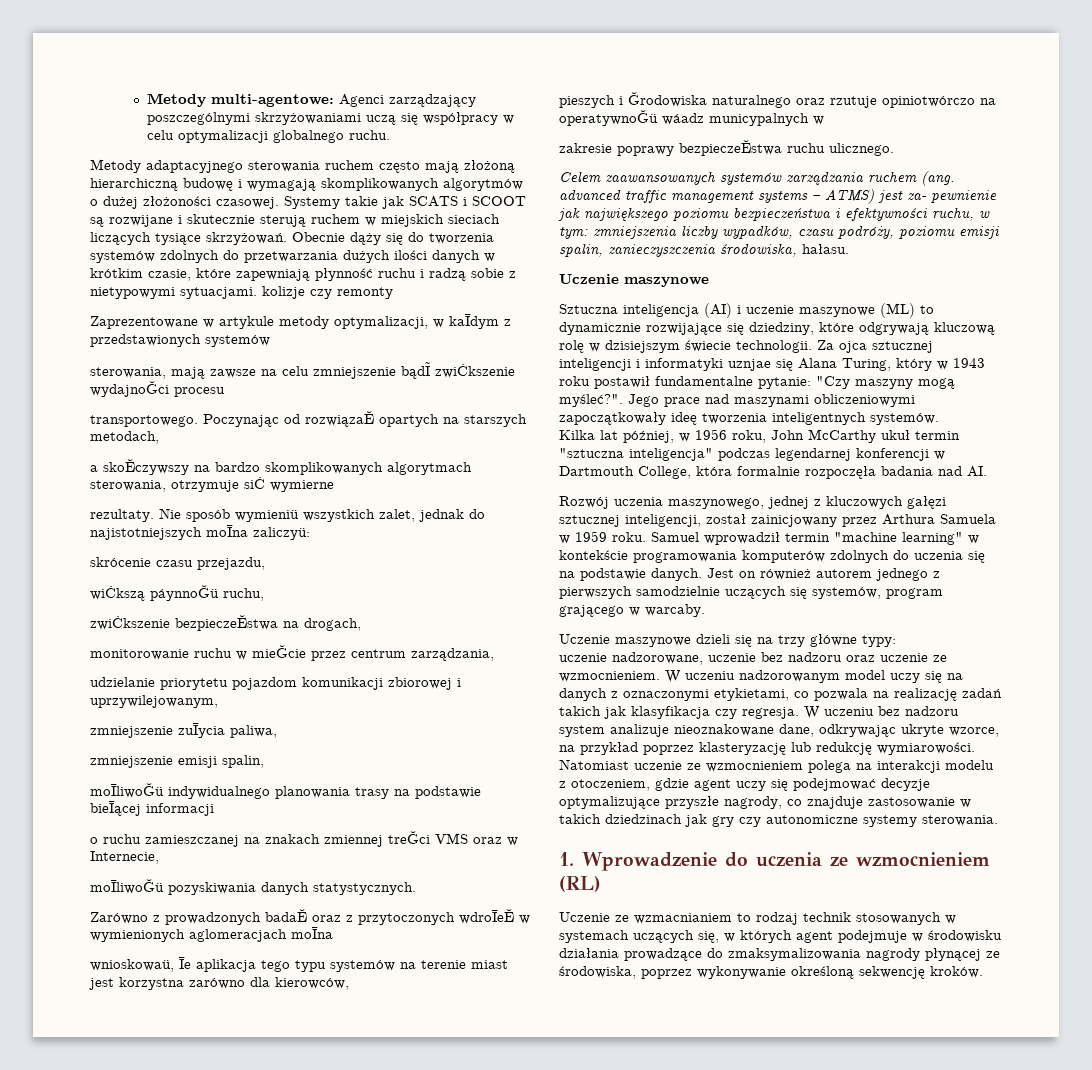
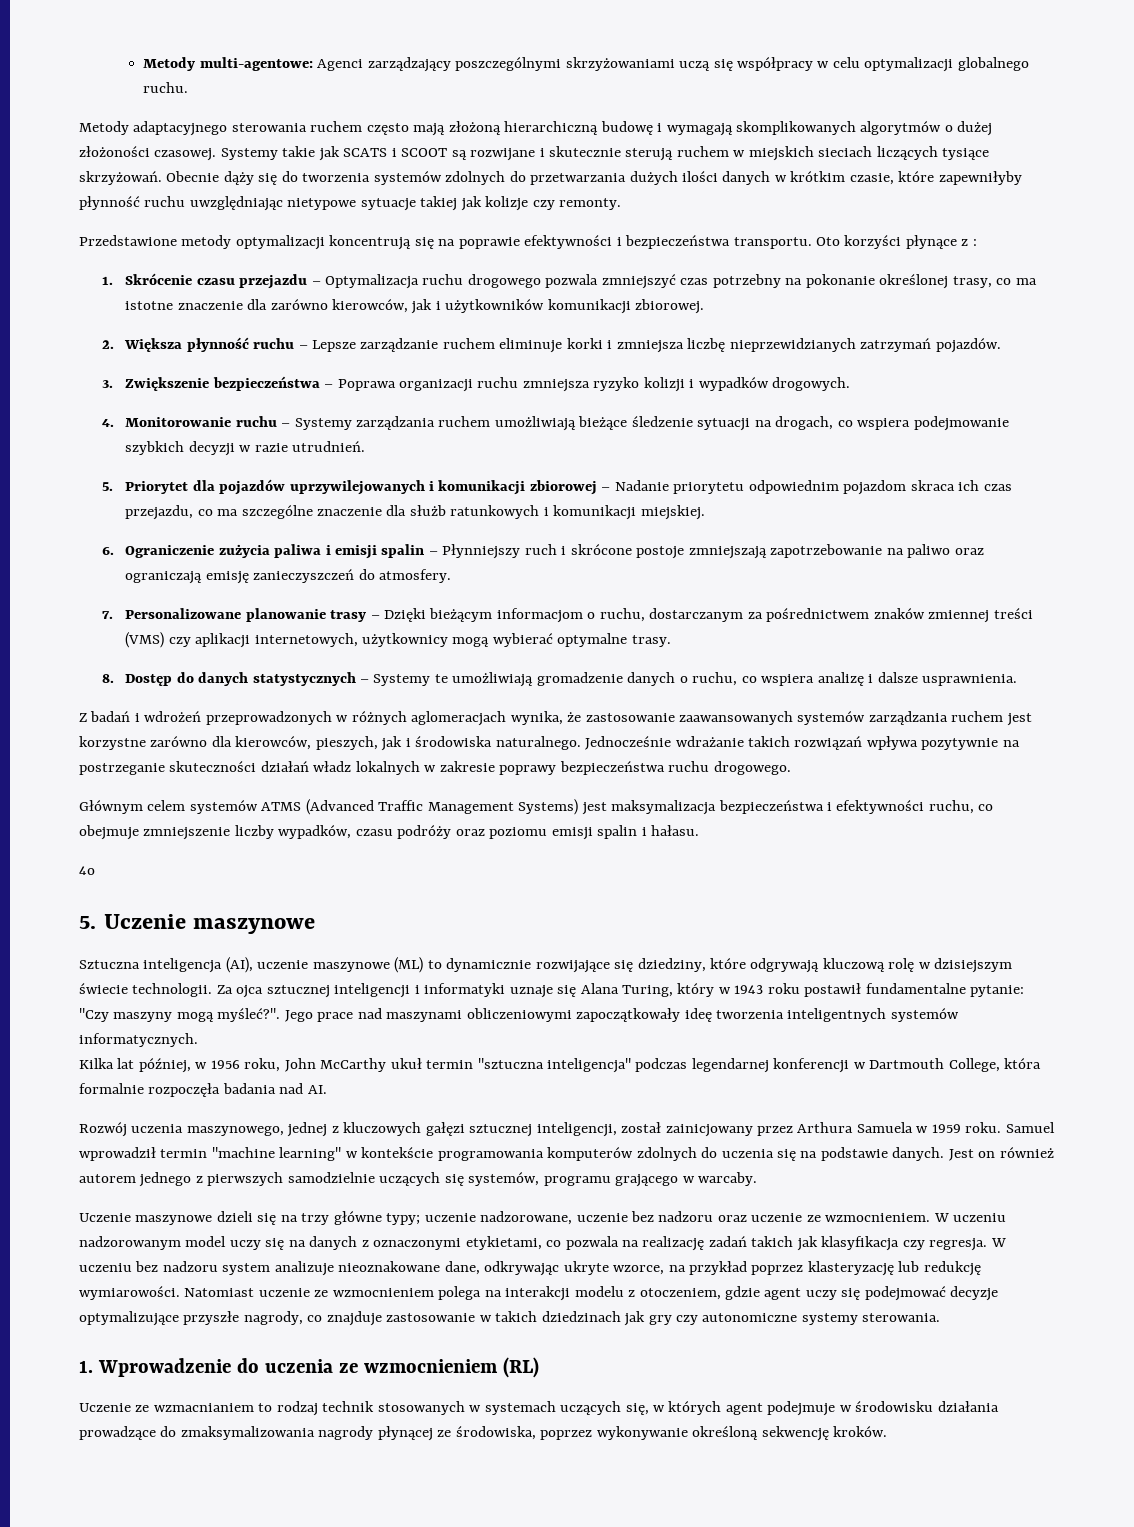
[236,268,516,281] [90,286,393,299] [90,314,511,329] [90,334,270,347] [90,362,515,379] [90,381,225,397] [90,411,527,427] [90,431,159,444] [90,459,472,475] [90,477,334,492] [90,508,485,522] [90,525,310,540] [90,557,265,570] [90,585,264,601] [90,615,361,631] [90,645,494,661] [90,677,461,690] [90,695,218,708] [90,723,277,738] [90,755,264,768] [90,783,481,799] [90,801,214,816] [90,831,518,847] [90,851,159,864] [90,879,416,895] [90,909,530,925] [90,927,333,942] [90,957,508,972] [89,977,349,990] [559,92,996,108] [559,110,824,126] [559,140,894,156] [559,171,955,186] [559,189,997,204] [558,207,990,221] [559,225,999,239] [559,243,797,257] zapewniają płynność ruchu i radzą sobie z nietypowymi sytuacjami. kolizje czy remonty // Zaprezentowane w artykule metody optymalizacji, w kaĪdym z przedstawionych systemów // sterowania, mają zawsze na celu zmniejszenie bądĨ zwiĊkszenie wydajnoĞci procesu // transportowego. Poczynając od rozwiązaĔ opartych na starszych metodach, // a skoĔczywszy na bardzo skomplikowanych algorytmach sterowania, otrzymuje siĊ wymierne // rezultaty. Nie sposób wymieniü wszystkich zalet, jednak do najistotniejszych moĪna zaliczyü: // skrócenie czasu przejazdu, // wiĊkszą páynnoĞü ruchu, // zwiĊkszenie bezpieczeĔstwa na drogach, // monitorowanie ruchu w mieĞcie przez centrum zarządzania, // udzielanie priorytetu pojazdom komunikacji zbiorowej i uprzywilejowanym, // zmniejszenie zuĪycia paliwa, // zmniejszenie emisji spalin, // moĪliwoĞü indywidualnego planowania trasy na podstawie bieĪącej informacji // o ruchu zamieszczanej na znakach zmiennej treĞci VMS oraz w Internecie, // moĪliwoĞü pozyskiwania danych statystycznych. // Zarówno z prowadzonych badaĔ oraz z przytoczonych wdroĪeĔ w wymienionych aglomeracjach moĪna // wnioskowaü, Īe aplikacja tego typu systemów na terenie miast jest korzystna zarówno dla kierowców, // pieszych i Ğrodowiska naturalnego oraz rzutuje opiniotwórczo na operatywnoĞü wáadz municypalnych w // zakresie poprawy bezpieczeĔstwa ruchu ulicznego. // Celem zaawansowanych systemów zarządzania ruchem (ang. advanced traffic management systems – ATMS) jest za- pewnienie jak największego poziomu bezpieczeństwa i efektywności ruchu, w tym: zmniejszenia liczby wypadków, czasu podróży, poziomu emisji spalin, zanieczyszczenia środowiska, -> [938,171,1022,185] [79,196,622,211] [79,235,977,250] [102,273,1037,289] [125,299,705,314] [102,337,1001,353] [102,376,851,392] [102,416,1009,431] [125,441,366,456] [102,479,1012,495] [125,505,705,520] [102,544,984,559] [125,569,452,584] [102,608,1033,623] [125,632,671,648] [102,672,1017,687] [79,711,1032,726] [79,736,1020,751] [79,761,791,775] [79,799,994,815] [79,825,647,840] zapewniłyby płynność ruchu uwzględniając nietypowe sytuacje takiej jak kolizje czy remonty. // Przedstawione metody optymalizacji koncentrują się na poprawie efektywności i bezpieczeństwa transportu. Oto korzyści płynące z : // 1. Skrócenie czasu przejazdu – Optymalizacja ruchu drogowego pozwala zmniejszyć czas potrzebny na pokonanie określonej trasy, co ma istotne znaczenie dla zarówno kierowców, jak i użytkowników komunikacji zbiorowej. // 2. Większa płynność ruchu – Lepsze zarządzanie ruchem eliminuje korki i zmniejsza liczbę nieprzewidzianych zatrzymań pojazdów. // 3. Zwiększenie bezpieczeństwa – Poprawa organizacji ruchu zmniejsza ryzyko kolizji i wypadków drogowych. // 4. Monitorowanie ruchu – Systemy zarządzania ruchem umożliwiają bieżące śledzenie sytuacji na drogach, co wspiera podejmowanie szybkich decyzji w razie utrudnień. // 5. Priorytet dla pojazdów uprzywilejowanych i komunikacji zbiorowej – Nadanie priorytetu odpowiednim pojazdom skraca ich czas przejazdu, co ma szczególne znaczenie dla służb ratunkowych i komunikacji miejskiej. // 6. Ograniczenie zużycia paliwa i emisji spalin – Płynniejszy ruch i skrócone postoje zmniejszają zapotrzebowanie na paliwo oraz ograniczają emisję zanieczyszczeń do atmosfery. // 7. Personalizowane planowanie trasy – Dzięki bieżącym informacjom o ruchu, dostarczanym za pośrednictwem znaków zmiennej treści (VMS) czy aplikacji internetowych, użytkownicy mogą wybierać optymalne trasy. // 8. Dostęp do danych statystycznych – Systemy te umożliwiają gromadzenie danych o ruchu, co wspiera analizę i dalsze usprawnienia. // Z badań i wdrożeń przeprowadzonych w różnych aglomeracjach wynika, że zastosowanie zaawansowanych systemów zarządzania ruchem jest korzystne zarówno dla kierowców, pieszych, jak i środowiska naturalnego. Jednocześnie wdrażanie takich rozwiązań wpływa pozytywnie na postrzeganie skuteczności działań władz lokalnych w zakresie poprawy bezpieczeństwa ruchu drogowego. // Głównym celem systemów ATMS (Advanced Traffic Management Systems) jest maksymalizacja bezpieczeństwa i efektywności ruchu, co obejmuje zmniejszenie liczby wypadków, czasu podróży oraz poziomu emisji spalin i
(849, 249) none -> [79,866,95,875] [79,916,96,929] 4o // 5.
[704,303,741,318] (AI) i -> [225,957,253,973] (AI),
[728,359,771,371] uznjae -> [509,985,553,998] uznaje
[870,413,939,425] systemów. -> [890,1008,959,1022] [79,1033,198,1047] systemów informatycznych.
[886,588,943,599] program -> [543,1176,611,1186] programu
[862,635,896,647] typy: // -> [386,1213,421,1225] typy;

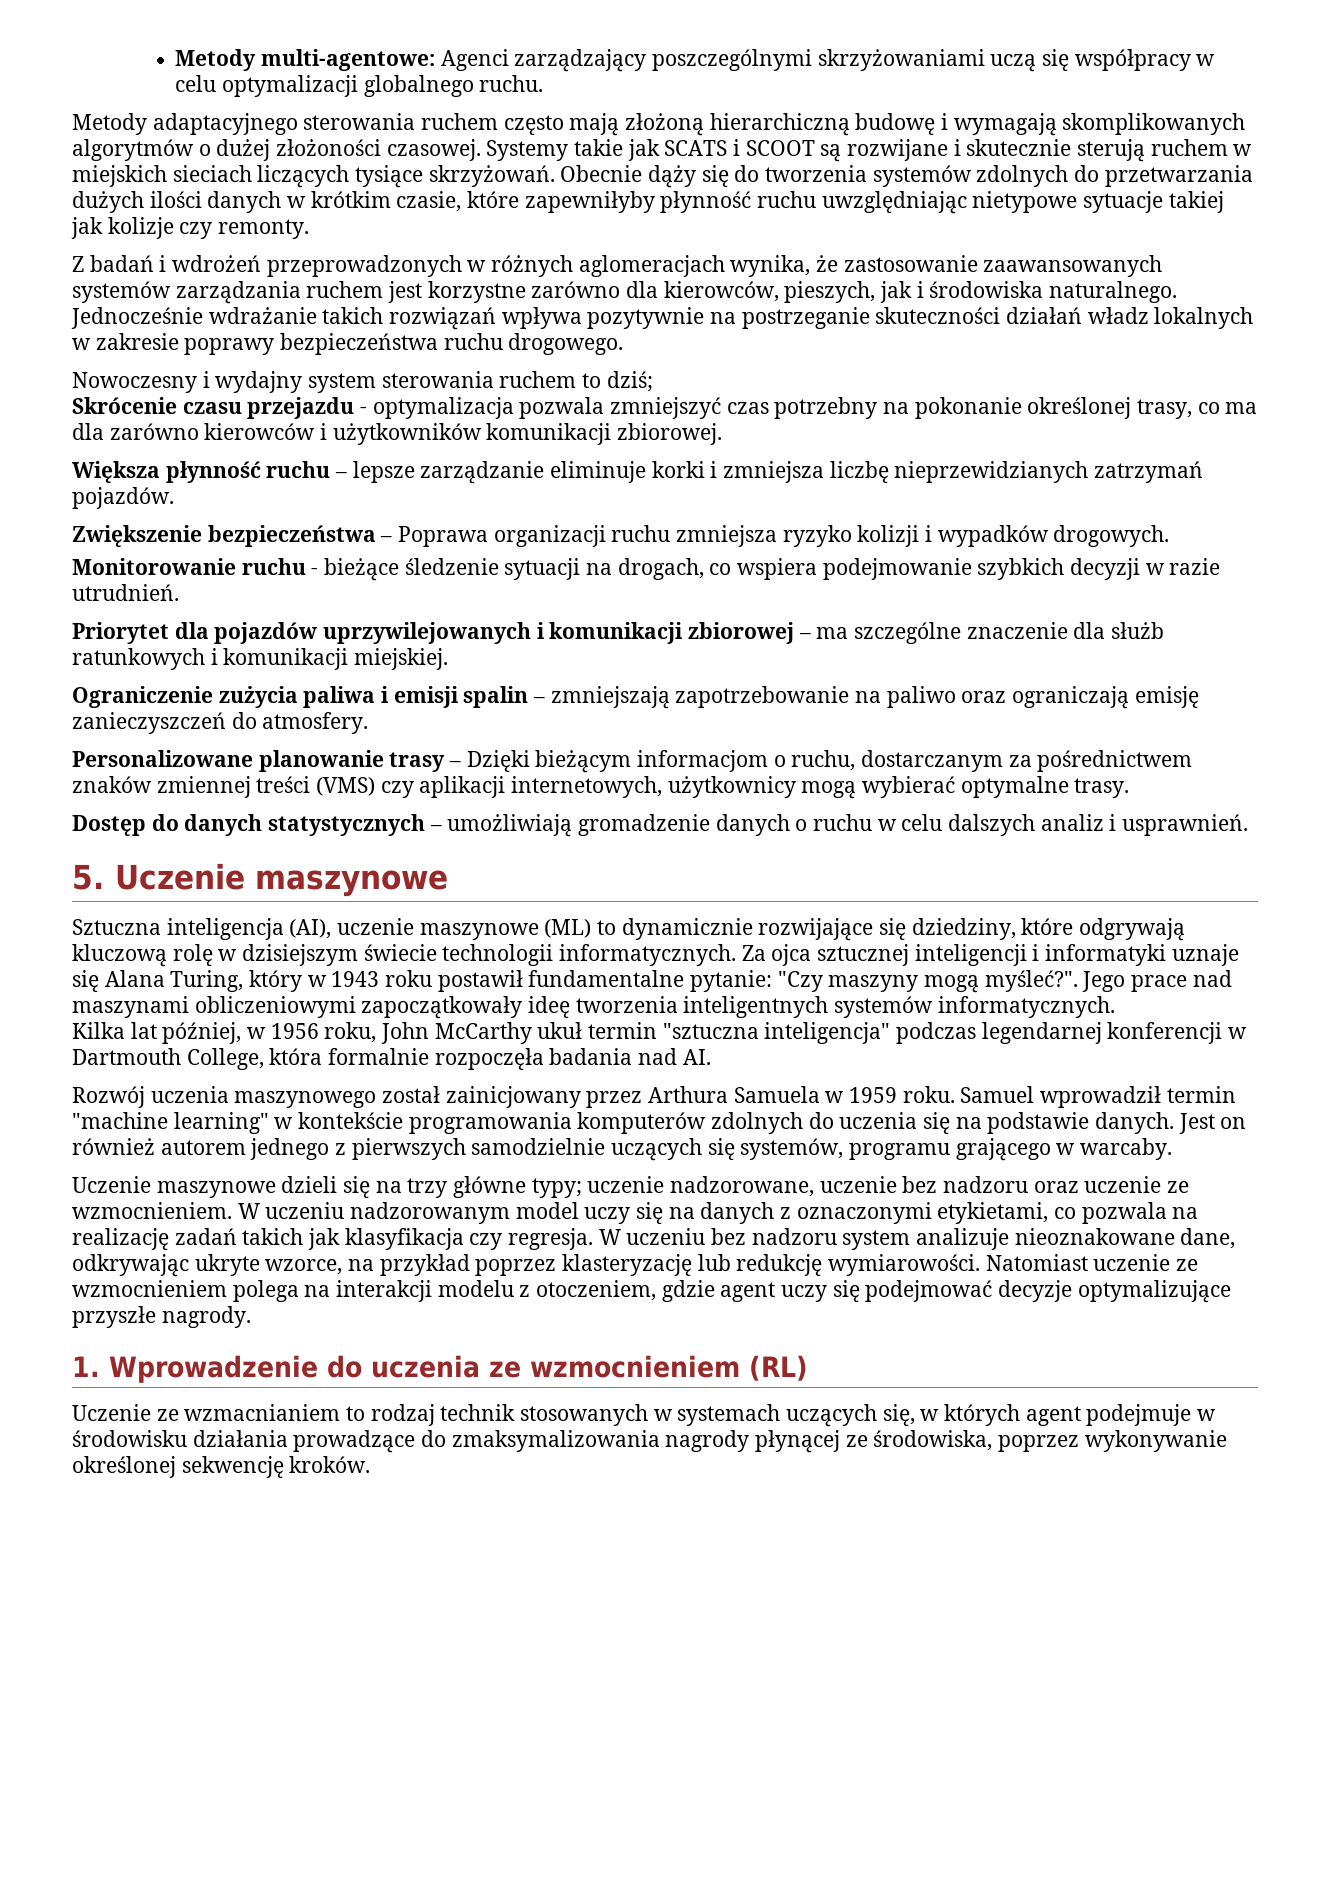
[79,235,977,250] [102,273,1037,289] [125,299,705,314] [102,337,1001,353] [102,376,851,392] [102,416,1009,431] [125,441,366,456] [102,479,1012,495] [125,505,705,520] [102,544,984,559] [125,569,452,584] [102,608,1033,623] [125,632,671,648] [102,672,1017,687] // Przedstawione metody optymalizacji koncentrują się na poprawie efektywności i bezpieczeństwa transportu. Oto korzyści płynące z : // 1. Skrócenie czasu przejazdu – Optymalizacja ruchu drogowego pozwala zmniejszyć czas potrzebny na pokonanie określonej trasy, co ma istotne znaczenie dla zarówno kierowców, jak i użytkowników komunikacji zbiorowej. // 2. Większa płynność ruchu – Lepsze zarządzanie ruchem eliminuje korki i zmniejsza liczbę nieprzewidzianych zatrzymań pojazdów. // 3. Zwiększenie bezpieczeństwa – Poprawa organizacji ruchu zmniejsza ryzyko kolizji i wypadków drogowych. // 4. Monitorowanie ruchu – Systemy zarządzania ruchem umożliwiają bieżące śledzenie sytuacji na drogach, co wspiera podejmowanie szybkich decyzji w razie utrudnień. // 5. Priorytet dla pojazdów uprzywilejowanych i komunikacji zbiorowej – Nadanie priorytetu odpowiednim pojazdom skraca ich czas przejazdu, co ma szczególne znaczenie dla służb ratunkowych i komunikacji miejskiej. // 6. Ograniczenie zużycia paliwa i emisji spalin – Płynniejszy ruch i skrócone postoje zmniejszają zapotrzebowanie na paliwo oraz ograniczają emisję zanieczyszczeń do atmosfery. // 7. Personalizowane planowanie trasy – Dzięki bieżącym informacjom o ruchu, dostarczanym za pośrednictwem znaków zmiennej treści (VMS) czy aplikacji internetowych, użytkownicy mogą wybierać optymalne trasy. // 8. Dostęp do danych statystycznych – Systemy te umożliwiają gromadzenie danych o ruchu, co wspiera analizę i dalsze usprawnienia. -> (310, 229) none
[79,799,994,815] [79,825,700,840] [79,866,95,875] Głównym celem systemów ATMS (Advanced Traffic Management Systems) jest maksymalizacja bezpieczeństwa i efektywności ruchu, co obejmuje zmniejszenie liczby wypadków, czasu podróży oraz poziomu emisji spalin i hałasu. // 4o -> [72,371,653,393] [72,397,1258,419] [72,423,723,445] [72,461,1204,484] [72,487,174,509] [72,525,1170,547] [72,558,1221,581] [72,584,179,601] [72,622,1165,644] [72,648,449,670] [72,686,1199,709] [72,712,369,734] [72,750,1193,773] [72,776,1130,799] [72,814,1249,837] Nowoczesny i wydajny system sterowania ruchem to dziś; // Skrócenie czasu przejazdu - optymalizacja pozwala zmniejszyć czas potrzebny na pokonanie określonej trasy, co ma dla zarówno kierowców i użytkowników komunikacji zbiorowej. // Większa płynność ruchu – lepsze zarządzanie eliminuje korki i zmniejsza liczbę nieprzewidzianych zatrzymań pojazdów. // Zwiększenie bezpieczeństwa – Poprawa organizacji ruchu zmniejsza ryzyko kolizji i wypadków drogowych. // Monitorowanie ruchu - bieżące śledzenie sytuacji na drogach, co wspiera podejmowanie szybkich decyzji w razie utrudnień. // Priorytet dla pojazdów uprzywilejowanych i komunikacji zbiorowej – ma szczególne znaczenie dla służb ratunkowych i komunikacji miejskiej. // Ograniczenie zużycia paliwa i emisji spalin – zmniejszają zapotrzebowanie na paliwo oraz ograniczają emisję zanieczyszczeń do atmosfery. // Personalizowane planowanie trasy – Dzięki bieżącym informacjom o ruchu, dostarczanym za pośrednictwem znaków zmiennej treści (VMS) czy aplikacji internetowych, użytkownicy mogą wybierać optymalne trasy. // Dostęp do danych statystycznych – umożliwiają gromadzenie danych o ruchu w celu dalszych analiz i usprawnień.
[132,983,213,997] technologii. -> [442,944,737,966] technologii informatycznych.
[186,1122,617,1137] maszynowego, jednej z kluczowych gałęzi sztucznej inteligencji, -> [234,1091,377,1108] maszynowego
[243,1311,941,1326] nagrody, co znajduje zastosowanie w takich dziedzinach jak gry czy autonomiczne systemy sterowania. -> [161,1306,251,1328] nagrody.
[692,1426,759,1440] określoną -> [72,1456,176,1478] określonej

